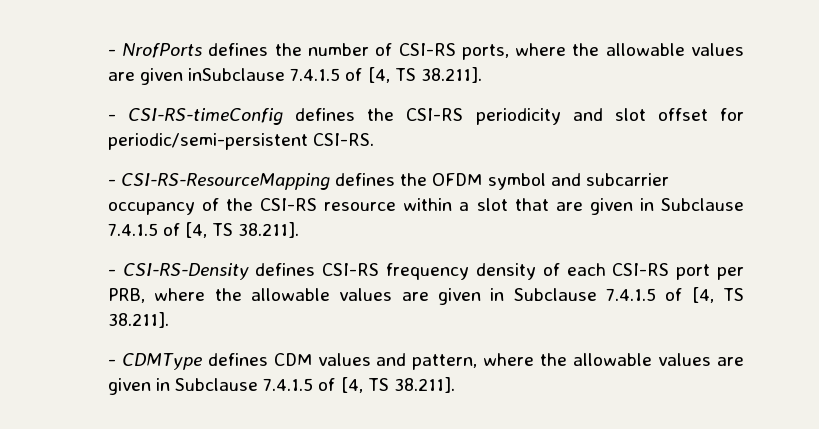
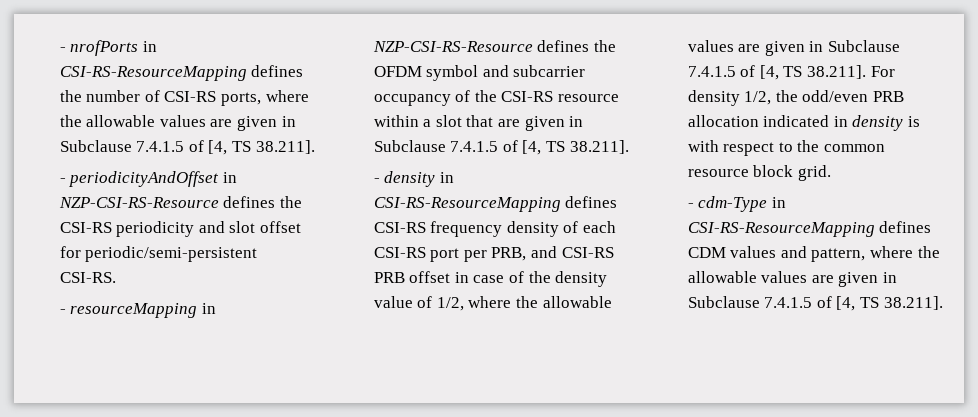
[107,43,203,58] - NrofPorts -> [59,40,157,56] [59,66,247,81] - nrofPorts in CSI-RS-ResourceMapping
[188,67,482,83] [107,108,283,125] inSubclause 7.4.1.5 of [4, TS 38.211]. // - CSI-RS-timeConfig -> [281,116,296,127] [59,140,315,155] [59,171,237,187] [58,197,219,208] in Subclause 7.4.1.5 of [4, TS 38.211]. // - periodicityAndOffset in NZP-CSI-RS-Resource
[120,173,330,190] CSI-RS-ResourceMapping -> [70,303,216,318] [372,41,533,52] resourceMapping in NZP-CSI-RS-Resource
[122,263,249,280] CSI-RS-Density -> [384,171,454,187] [373,197,561,212] density in CSI-RS-ResourceMapping
(145, 295) none -> [530,246,614,258] [373,271,608,287] [373,296,464,311] and CSI-RS PRB offset in case of the density value of 1/2,
[107,353,202,370] // - CDMType -> [870,66,895,77] [687,90,904,106] [687,115,920,131] [687,140,885,156] [687,165,831,181] [687,196,786,212] [687,222,875,237] For density 1/2, the odd/even PRB allocation indicated in density is with respect to the common resource block grid. // - cdm-Type in CSI-RS-ResourceMapping

